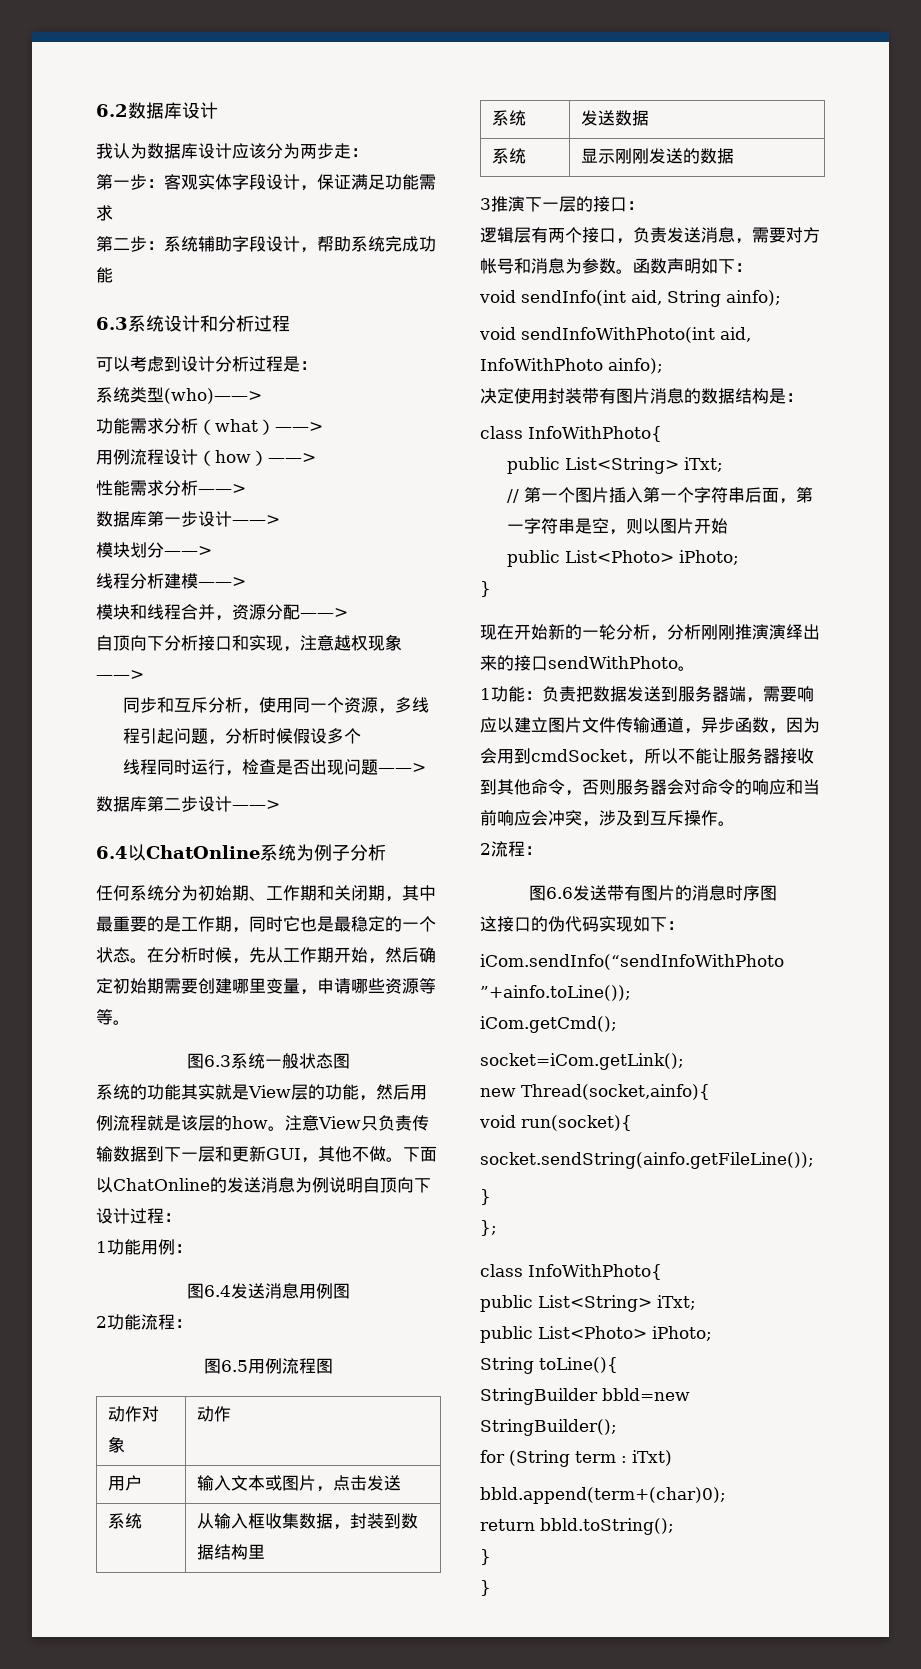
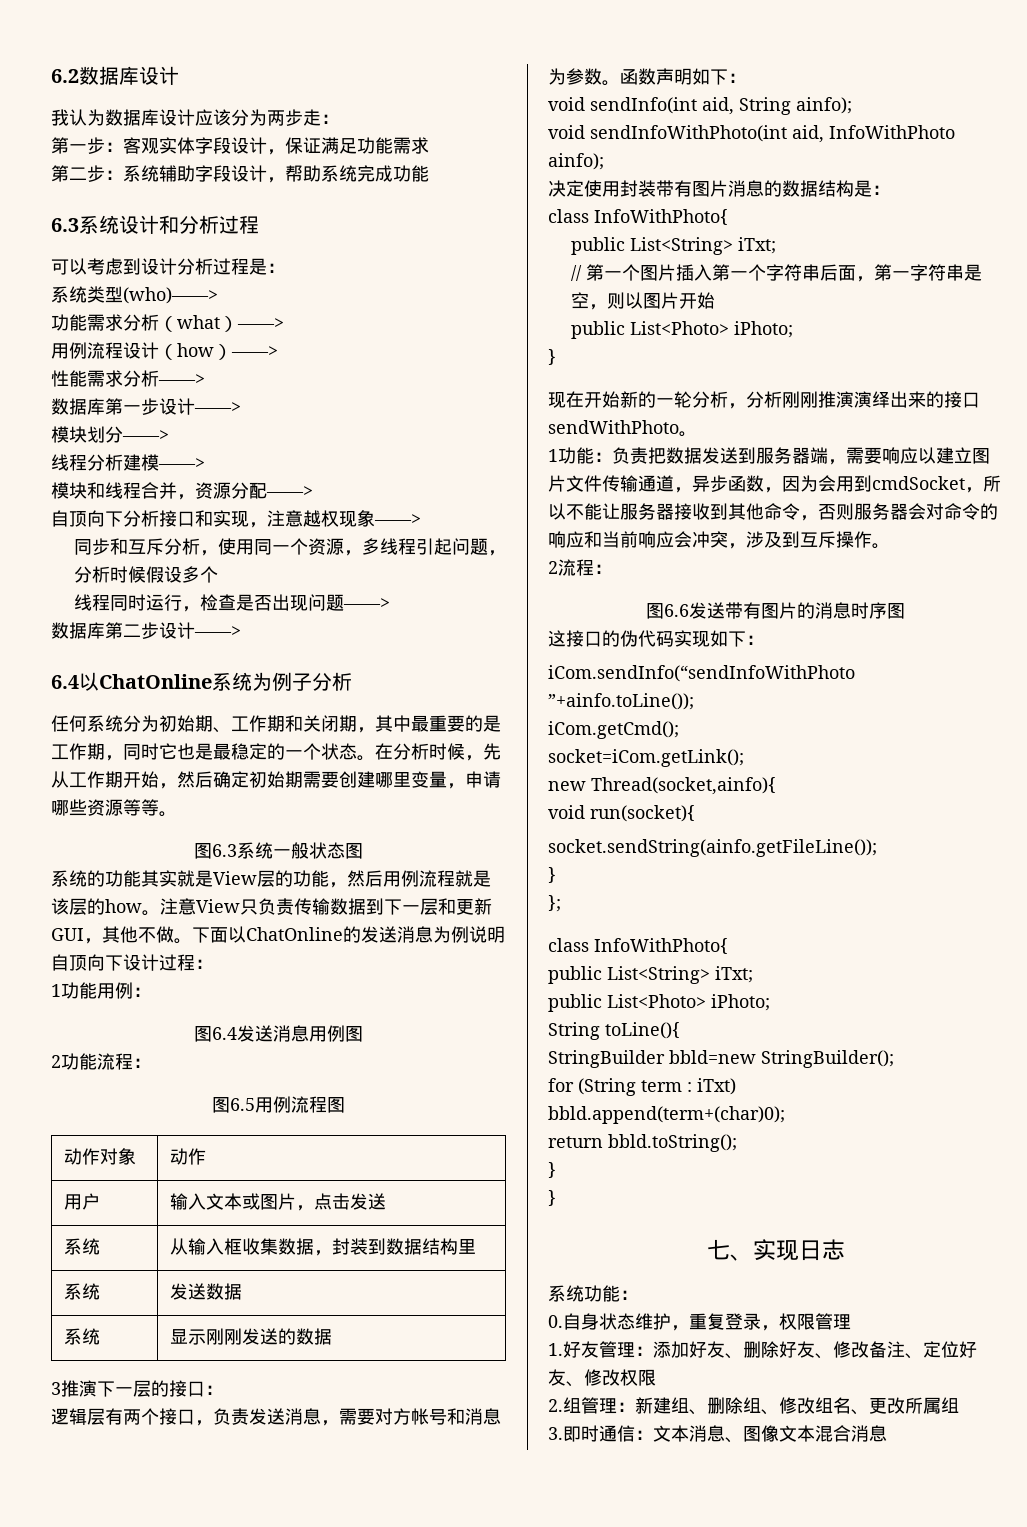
(491, 1588) none -> [706,1239,845,1261] [548,1285,638,1302] [548,1313,851,1331] [548,1341,977,1359] [548,1369,656,1387] [548,1397,959,1415] [548,1425,887,1443] // 七、实现日志 // 系统功能： // 0.自身状态维护，重复登录，权限管理 // 1.好友管理：添加好友、删除好友、修改备注、定位好友、修改权限 // 2.组管理：新建组、删除组、修改组名、更改所属组 // 3.即时通信：文本消息、图像文本混合消息

